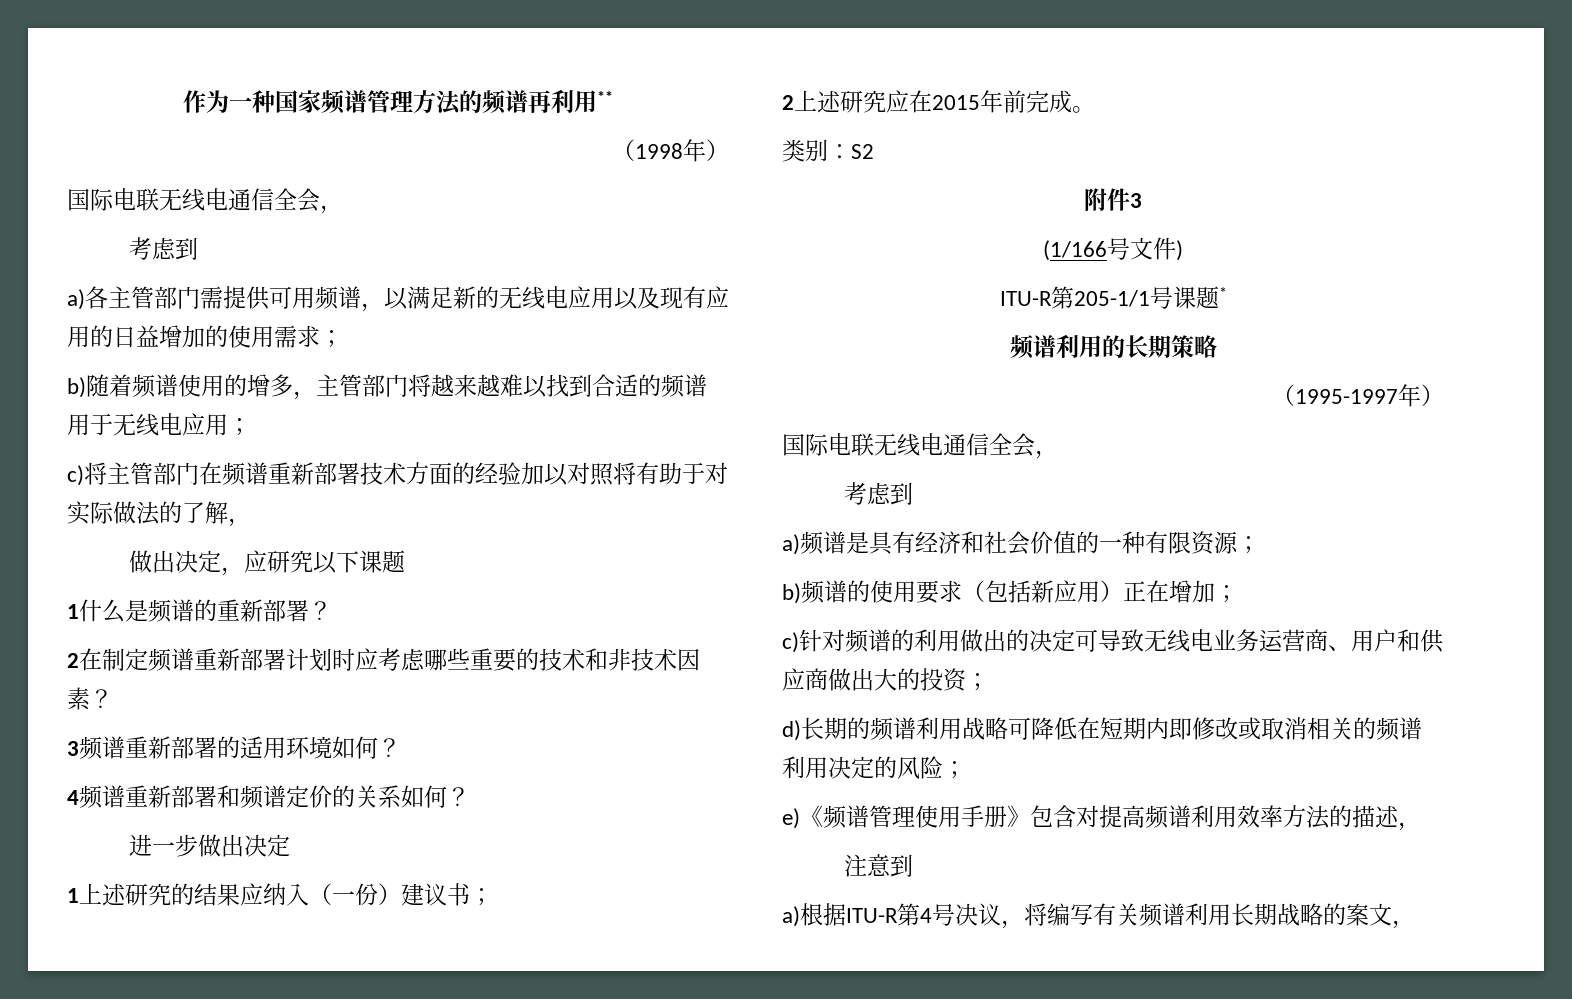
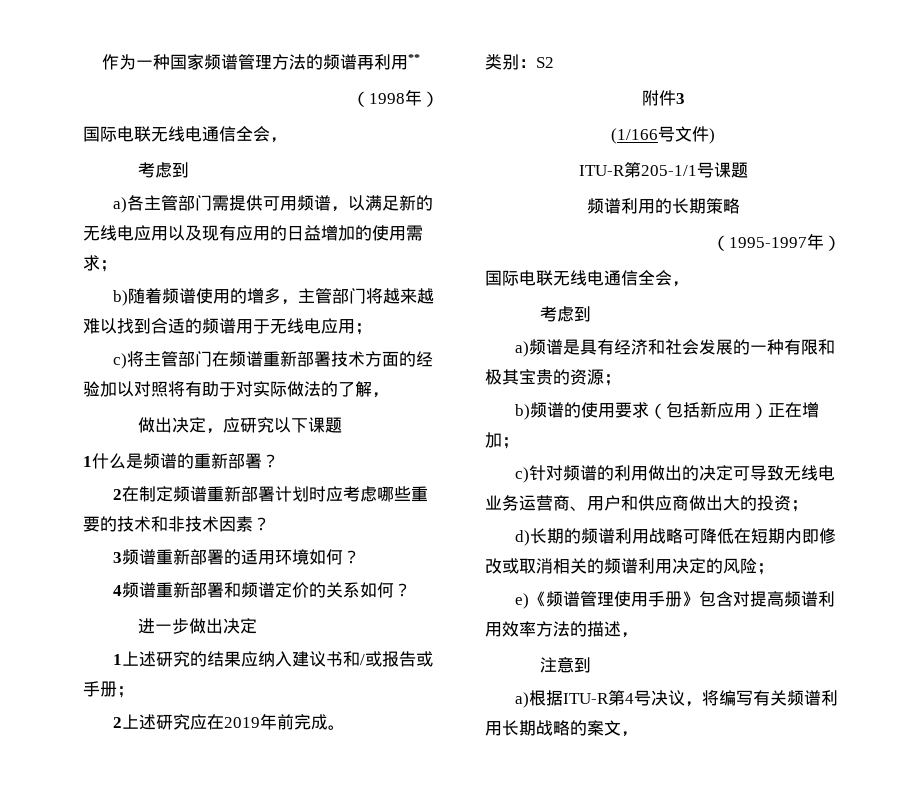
[309,883,470,906] （一份）建议书 -> [291,651,433,667] [83,681,117,697] 建议书和/或报告或手册
[932,95,980,110] 2015 -> [223,717,260,728] 2019
[1218,287,1227,298] * -> (748, 170) none
[1030,531,1076,554] 价值 -> [698,339,733,355] 发展
(1191, 542) none -> [817,339,835,355] [485,369,570,385] 和极其宝贵的

